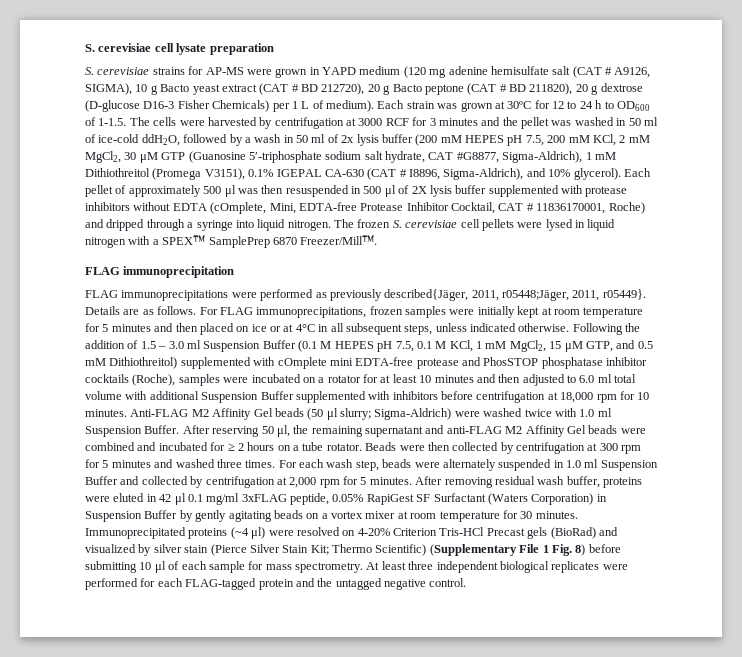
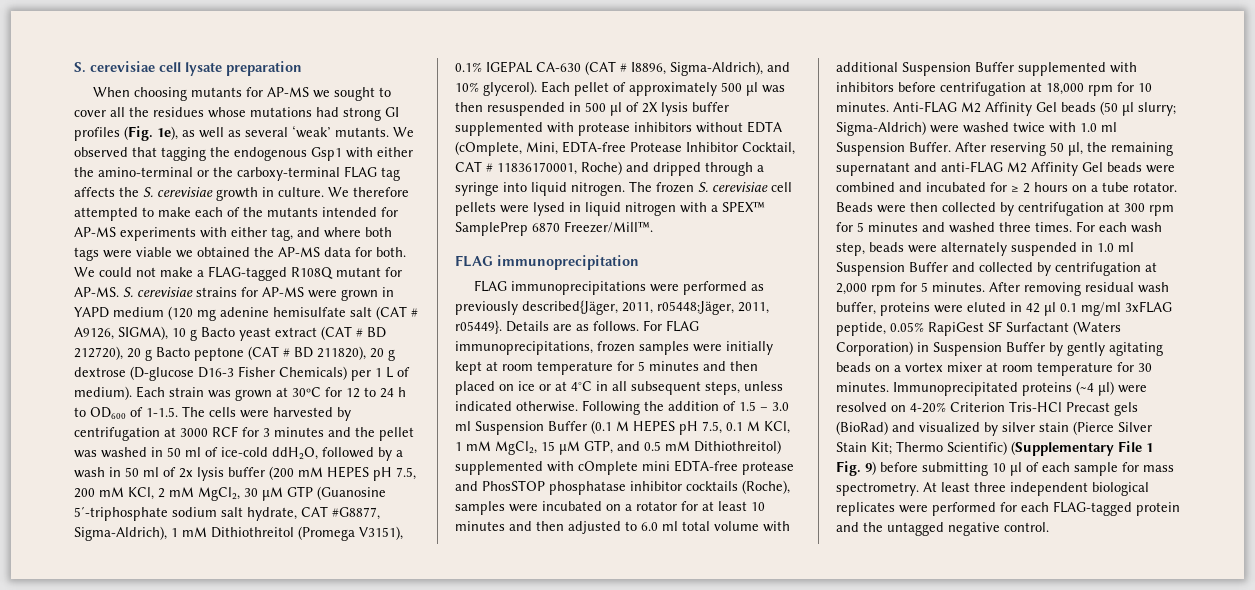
(274, 49) none -> [93,87,392,101] [74,107,399,121] [74,125,414,141] [74,147,413,161] [74,166,400,181] [74,187,409,201] [74,207,398,221] [74,227,392,241] [74,247,406,261] [74,266,402,281] [74,287,119,297] When choosing mutants for AP-MS we sought to cover all the residues whose mutations had strong GI profiles (Fig. 1e), as well as several ‘weak’ mutants. We observed that tagging the endogenous Gsp1 with either the amino-terminal or the carboxy-terminal FLAG tag affects the S. cerevisiae growth in culture. We therefore attempted to make each of the mutants intended for AP-MS experiments with either tag, and where both tags were viable we obtained the AP-MS data for both. We could not make a FLAG-tagged R108Q mutant for AP-MS.
[575,544,586,556] 8) -> [865,461,876,475] 9)

